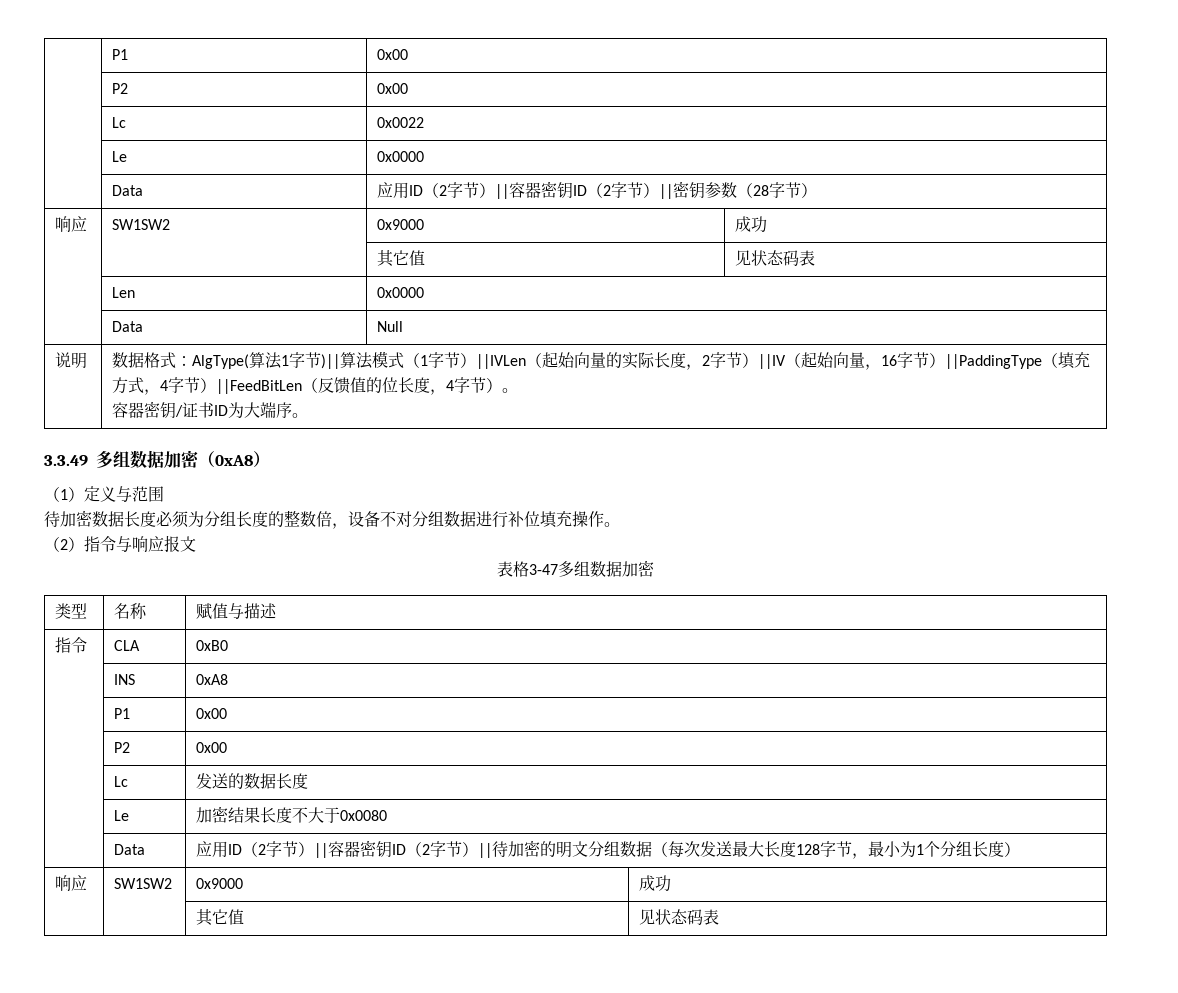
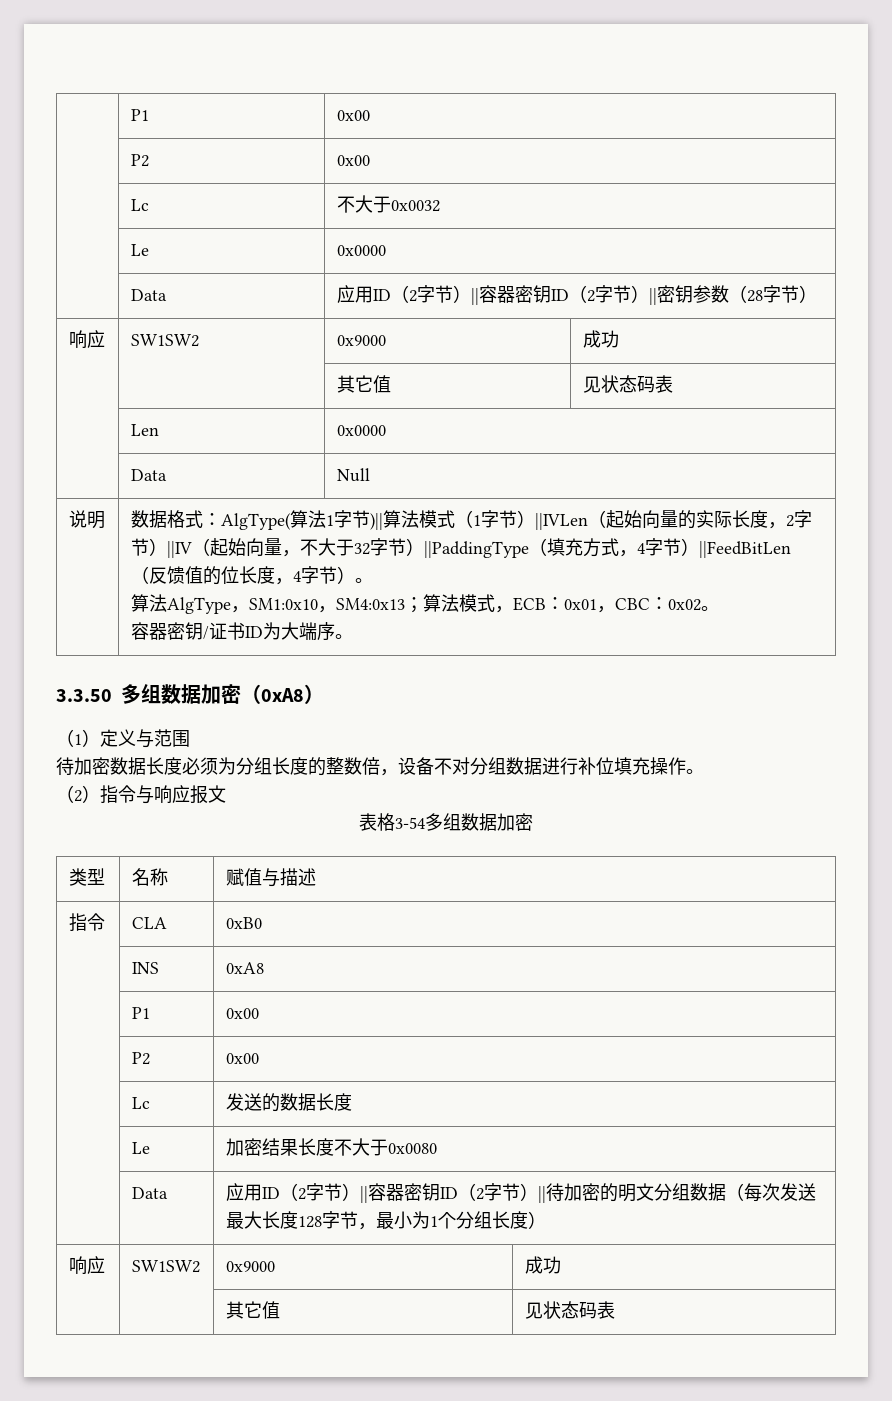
[112,49,129,60] [377,49,409,60] [112,83,129,94] [377,83,409,94] [112,117,127,128] [377,117,425,128] | P1 | 0x00 // | P2 | 0x00 // | Lc | 0x0022 -> [130,109,149,121] [336,110,370,121] [130,154,149,167] [336,155,370,166] [130,199,149,211] [336,195,440,213] | P1 | 0x00 // | P2 | 0x00 // | Lc | 不大于0x0032
[881,355,898,366] 16 -> [299,538,370,556] 不大于32
(519, 390) none -> [130,594,719,614] // 算法AlgType，SM1:0x10，SM4:0x13；算法模式，ECB：0x01，CBC：0x02。
[44,455,88,466] 3.3.49 -> [56,689,112,702] 3.3.50
[529,564,558,575] 3-47 -> [395,817,425,829] 3-54

